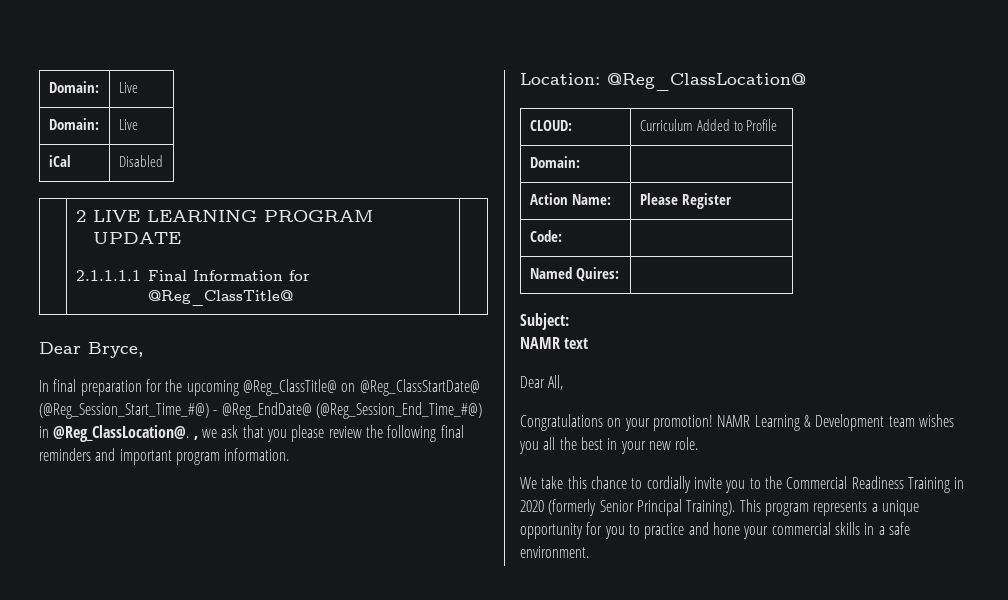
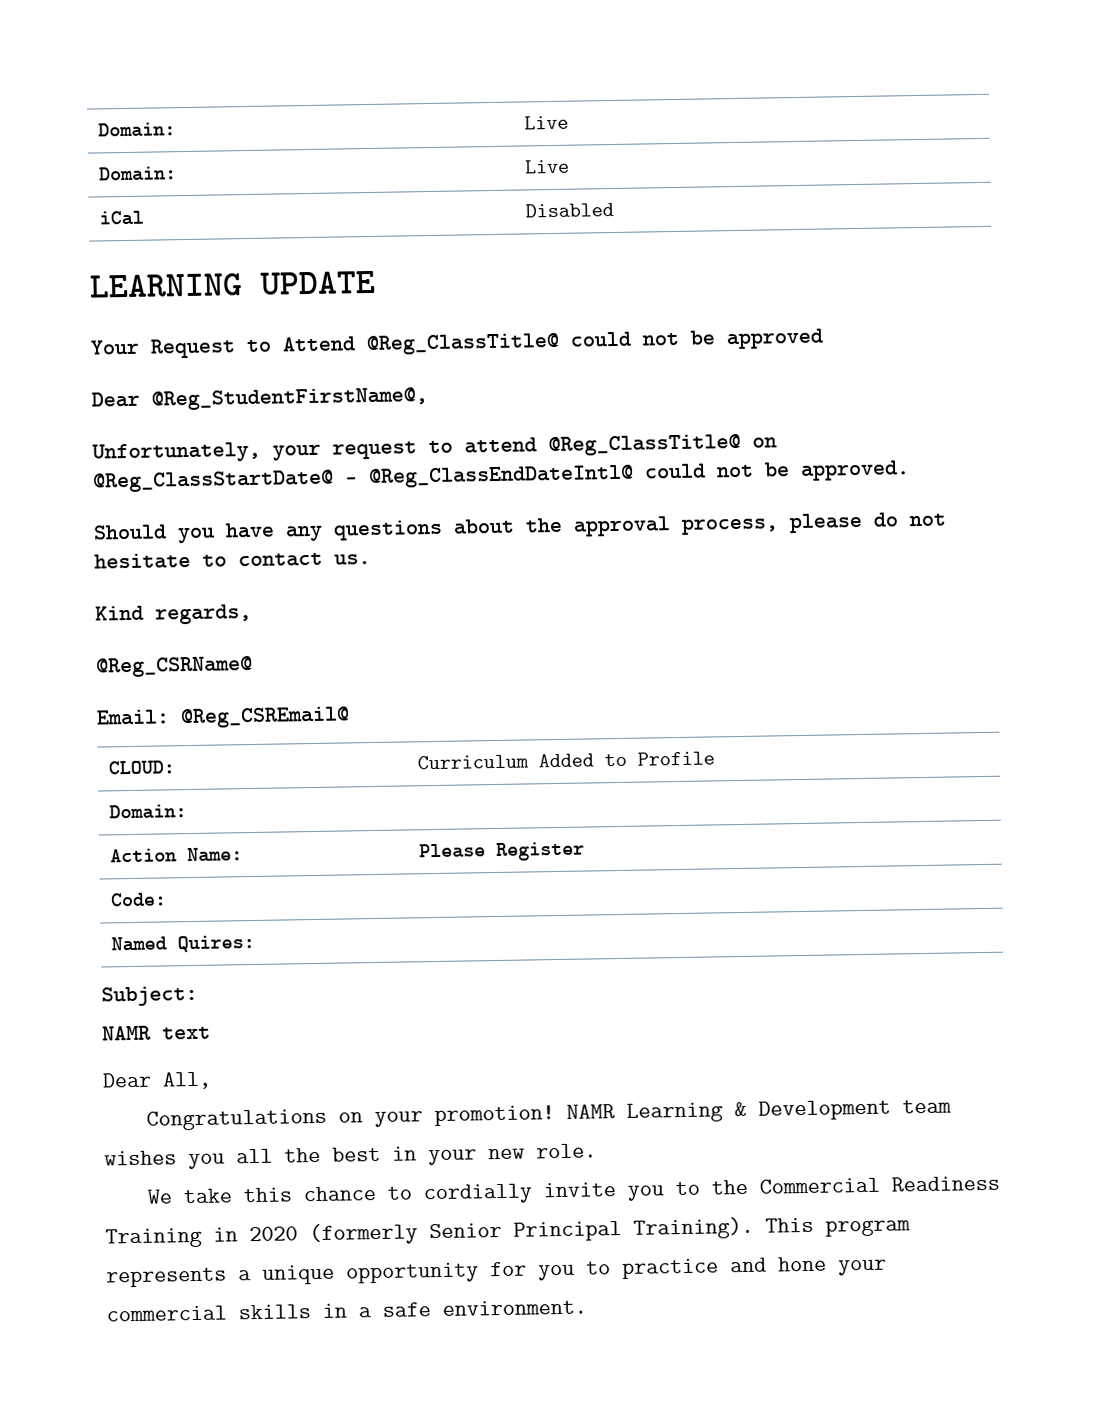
[75,209,373,222] [92,232,181,244] [75,270,310,281] [147,290,293,306] [39,342,143,358] [39,379,480,396] [39,402,482,419] [39,425,464,442] [39,448,290,465] [520,73,806,91] // | 2 LIVE LEARNING PROGRAM UPDATE // 2.1.1.1.1 Final Information for @Reg_ClassTitle@ | // Dear Bryce, // In final preparation for the upcoming @Reg_ClassTitle@ on @Reg_ClassStartDate@ (@Reg_Session_Start_Time_#@) - @Reg_EndDate@ (@Reg_Session_End_Time_#@) in @Reg_ClassLocation@. , we ask that you please review the following final reminders and important program information. // Location: @Reg_ClassLocation@ -> [89,270,376,298] [90,328,824,359] [91,387,428,411] [91,433,777,464] [93,460,910,493] [93,512,946,544] [94,552,371,570] [95,603,252,625] [96,655,253,678] [96,706,350,729] // LEARNING UPDATE // Your Request to Attend @Reg_ClassTitle@ could not be approved // Dear @Reg_StudentFirstName@, // Unfortunately, your request to attend @Reg_ClassTitle@ on @Reg_ClassStartDate@ - @Reg_ClassEndDateIntl@ could not be approved. // Should you have any questions about the approval process, please do not hesitate to contact us. // Kind regards, // @Reg_CSRName@ // Email: @Reg_CSREmail@

